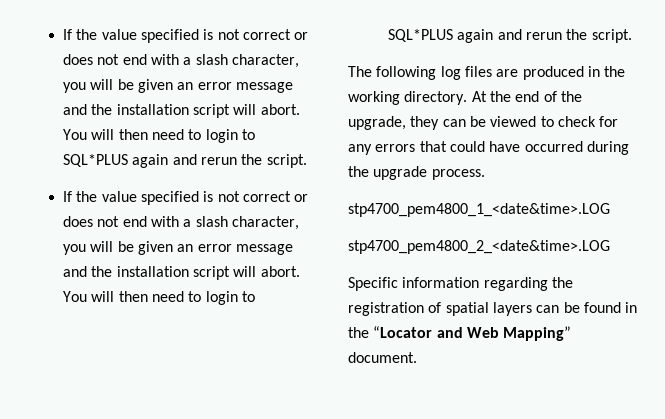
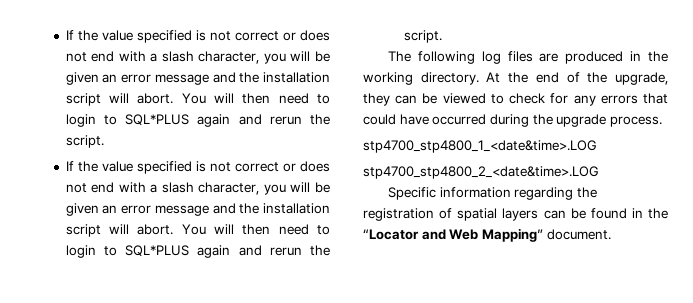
[348,203,610,217] [348,240,610,254] stp4700_pem4800_1_<date&time>.LOG // stp4700_pem4800_2_<date&time>.LOG -> [363,140,597,153] [363,166,599,179] stp4700_stp4800_1_<date&time>.LOG // stp4700_stp4800_2_<date&time>.LOG

